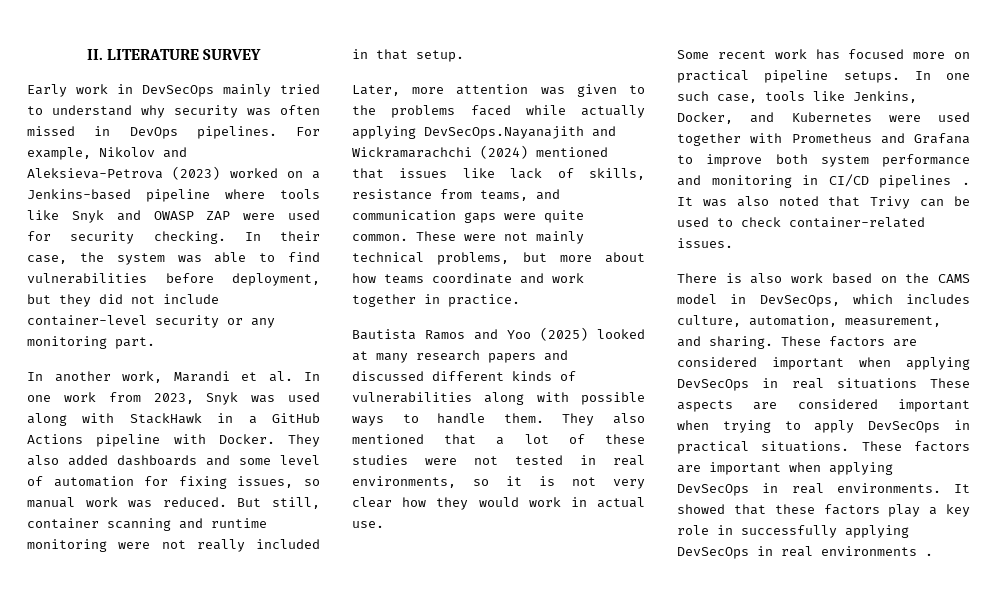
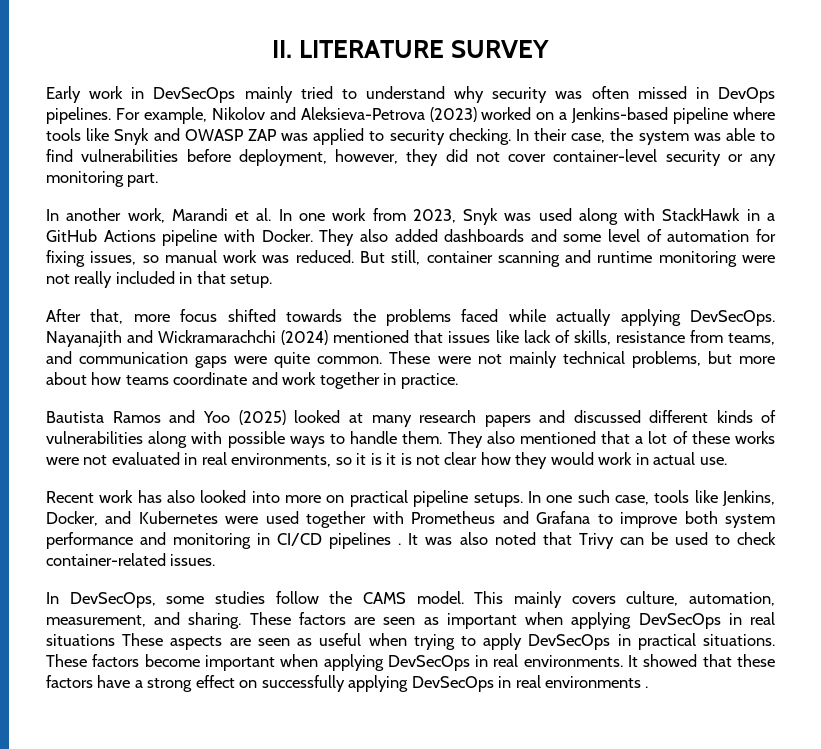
[243,210,320,220] [27,231,51,241] were used for -> [281,128,385,145] was applied to
[27,294,51,304] but -> [335,149,398,164] however,
[163,294,219,304] include -> [508,154,546,162] cover
[352,84,645,97] Later, more attention was given to -> [46,309,343,324] After that, more focus shifted towards
[424,126,584,139] DevSecOps.Nayanajith -> [690,310,775,326] [46,330,122,347] DevSecOps. Nayanajith
[352,455,563,465] studies were not tested -> [735,431,775,444] [46,452,180,465] works were not evaluated
[572,477,645,489] not very -> [386,453,441,465] it is not
[677,49,905,60] Some recent work has focused -> [46,490,280,503] Recent work has also looked into
[677,273,970,284] [677,294,970,307] There is also work based on the CAMS model in DevSecOps, which includes -> [46,591,616,608] In DevSecOps, some studies follow the CAMS model. This mainly covers
[677,357,757,367] considered -> [383,617,439,625] seen as
[797,399,970,412] considered important -> [257,633,362,646] seen as useful
[677,465,701,473] are -> [144,654,200,667] become
[888,504,970,517] [677,525,733,535] play a key role in -> [97,675,258,692] have a strong effect on

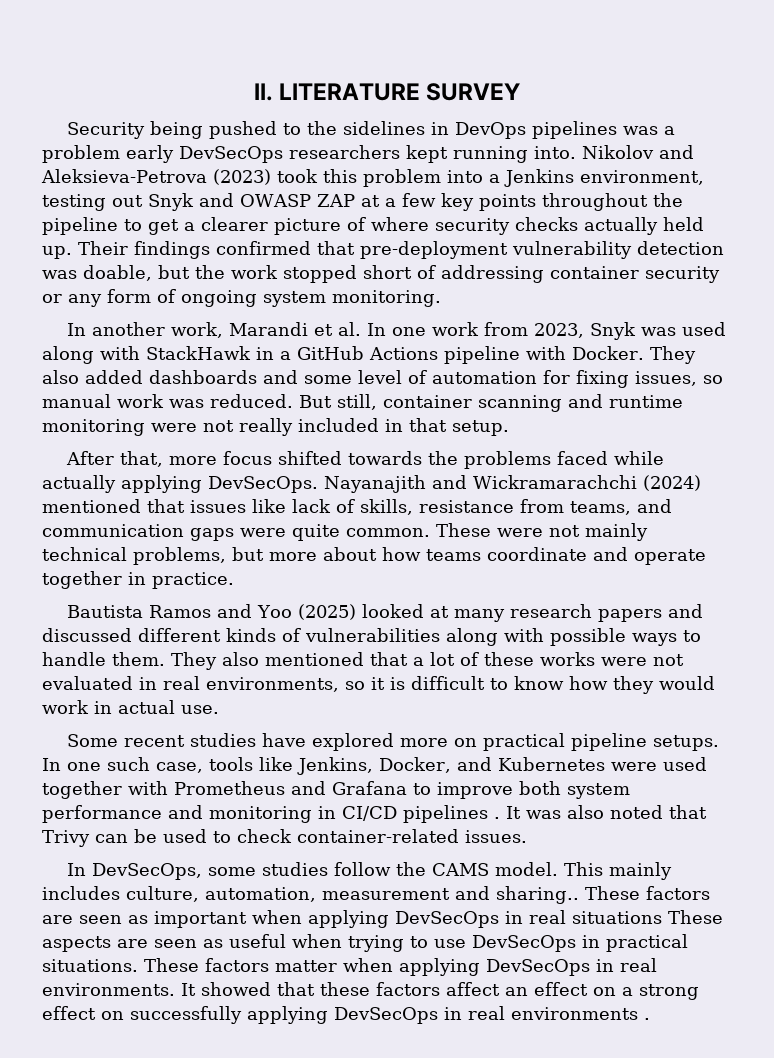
[46,86,775,103] [46,107,775,124] [46,128,775,145] [46,149,776,166] [46,171,159,187] Early work in DevSecOps mainly tried to understand why security was often missed in DevOps pipelines. For example, Nikolov and Aleksieva-Petrova (2023) worked on a Jenkins-based pipeline where tools like Snyk and OWASP ZAP was applied to security checking. In their case, the system was able to find vulnerabilities before deployment, however, they did not cover container-level security or any monitoring part. -> [66,121,675,139] [42,145,694,163] [41,169,704,187] [42,193,683,211] [42,217,704,235] [42,241,724,259] [42,265,720,283] [42,289,441,307] Security being pushed to the sidelines in DevOps pipelines was a problem early DevSecOps researchers kept running into. Nikolov and Aleksieva-Petrova (2023) took this problem into a Jenkins environment, testing out Snyk and OWASP ZAP at a few key points throughout the pipeline to get a clearer picture of where security checks actually held up. Their findings confirmed that pre-deployment vulnerability detection was doable, but the work stopped short of addressing container security or any form of ongoing system monitoring.
[282,372,317,385] work -> [634,549,706,565] operate
[386,452,478,465] it is not clear -> [411,676,564,690] difficult to know
[46,490,280,503] Recent work has also looked into -> [66,733,394,751] Some recent studies have explored
[571,596,616,604] covers -> [42,886,120,900] includes
[46,612,242,629] measurement, and sharing. -> [322,886,579,904] measurement and sharing..
[483,633,523,650] apply -> [434,939,466,948] use
[144,654,275,671] become important -> [275,960,337,972] matter
[97,675,131,688] have -> [446,982,616,996] affect an effect on

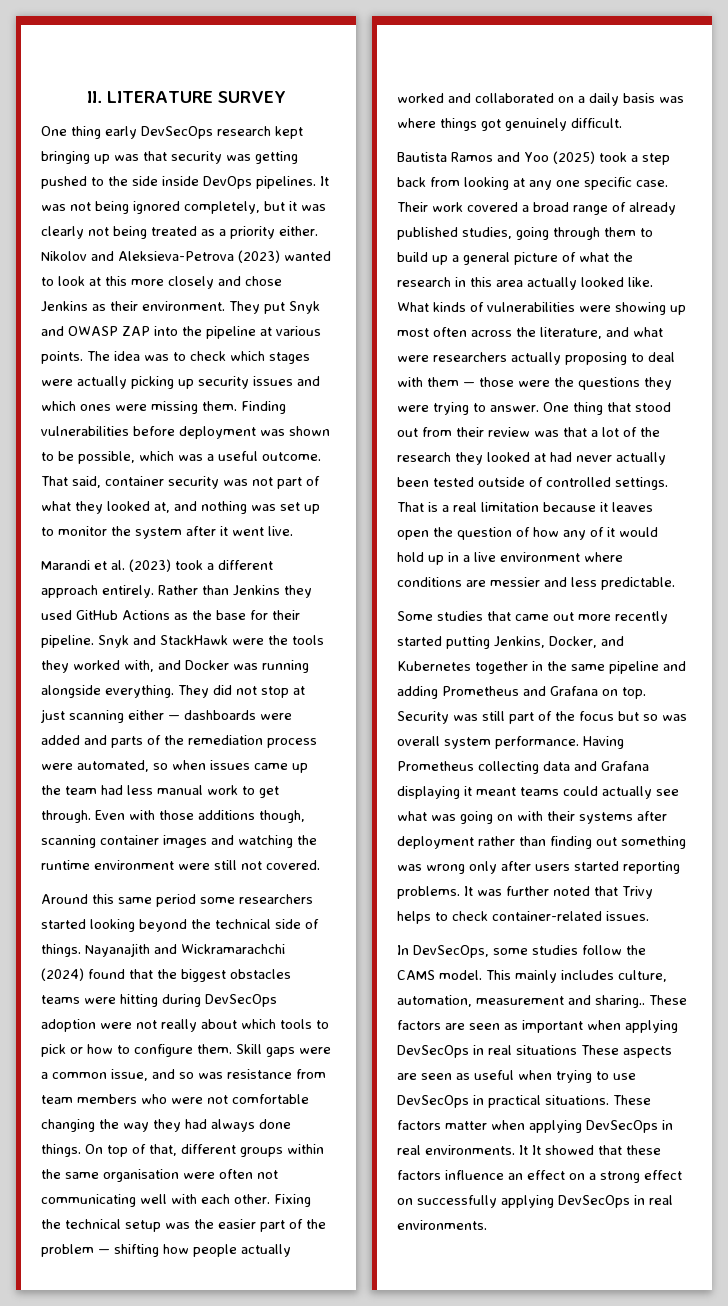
[66,121,675,139] [42,145,694,163] [41,169,704,187] [42,193,683,211] [42,217,704,235] [42,241,724,259] [42,265,720,283] [42,289,441,307] [66,322,726,340] [42,346,696,364] [42,370,723,388] [42,394,683,412] [42,418,509,436] [65,451,664,469] [42,475,701,493] [42,499,672,515] [42,523,648,541] [42,547,706,565] [42,571,234,589] Security being pushed to the sidelines in DevOps pipelines was a problem early DevSecOps researchers kept running into. Nikolov and Aleksieva-Petrova (2023) took this problem into a Jenkins environment, testing out Snyk and OWASP ZAP at a few key points throughout the pipeline to get a clearer picture of where security checks actually held up. Their findings confirmed that pre-deployment vulnerability detection was doable, but the work stopped short of addressing container security or any form of ongoing system monitoring. // In another work, Marandi et al. In one work from 2023, Snyk was used along with StackHawk in a GitHub Actions pipeline with Docker. They also added dashboards and some level of automation for fixing issues, so manual work was reduced. But still, container scanning and runtime monitoring were not really included in that setup. // After that, more focus shifted towards the problems faced while actually applying DevSecOps. Nayanajith and Wickramarachchi (2024) mentioned that issues like lack of skills, resistance from teams, and communication gaps were quite common. These were not mainly technical problems, but more about how teams coordinate and operate together in practice. -> [41,126,303,139] [41,151,298,164] [41,176,329,189] [41,201,326,214] [41,226,318,239] [41,250,331,263] [41,276,282,289] [41,301,320,314] [41,326,321,339] [41,351,310,364] [41,376,320,389] [41,401,286,414] [41,426,330,439] [41,451,321,464] [41,476,320,489] [41,501,320,514] [41,526,293,539] [41,559,273,572] [41,585,312,598] [41,610,300,620] [41,635,324,648] [41,660,309,673] [41,685,305,698] [41,709,292,723] [41,735,317,748] [41,760,308,773] [41,785,279,798] [41,810,305,823] [41,835,317,848] [41,860,320,870] [41,894,313,907] [41,919,319,932] [41,943,285,957] [41,968,291,982] [41,994,277,1007] [41,1019,329,1032] [41,1044,331,1057] [41,1069,326,1081] [41,1094,309,1104] [41,1119,291,1132] [41,1144,324,1157] [41,1169,278,1182] [41,1194,311,1207] [41,1219,326,1232] [41,1244,291,1257] [397,93,684,106] [397,118,622,131] One thing early DevSecOps research kept bringing up was that security was getting pushed to the side inside DevOps pipelines. It was not being ignored completely, but it was clearly not being treated as a priority either. Nikolov and Aleksieva-Petrova (2023) wanted to look at this more closely and chose Jenkins as their environment. They put Snyk and OWASP ZAP into the pipeline at various points. The idea was to check which stages were actually picking up security issues and which ones were missing them. Finding vulnerabilities before deployment was shown to be possible, which was a useful outcome. That said, container security was not part of what they looked at, and nothing was set up to monitor the system after it went live. // Marandi et al. (2023) took a different approach entirely. Rather than Jenkins they used GitHub Actions as the base for their pipeline. Snyk and StackHawk were the tools they worked with, and Docker was running alongside everything. They did not stop at just scanning either — dashboards were added and parts of the remediation process were automated, so when issues came up the team had less manual work to get through. Even with those additions though, scanning container images and watching the runtime environment were still not covered. // Around this same period some researchers started looking beyond the technical side of things. Nayanajith and Wickramarachchi (2024) found that the biggest obstacles teams were hitting during DevSecOps adoption were not really about which tools to pick or how to configure them. Skill gaps were a common issue, and so was resistance from team members who were not comfortable changing the way they had always done things. On top of that, different groups within the same organisation were often not communicating well with each other. Fixing the technical setup was the easier part of the problem — shifting how people actually worked and collaborated on a daily basis was where things got genuinely difficult.
[361,604,703,622] [42,628,701,646] [42,652,684,670] [42,676,715,694] [42,700,219,714] [66,733,719,751] [42,757,707,775] [42,781,630,799] [42,805,604,823] looked at many research papers and discussed different kinds of vulnerabilities along with possible ways to handle them. They also mentioned that a lot of these works were not evaluated in real environments, so it is difficult to know how they would work in actual use. // Some recent studies have explored more on practical pipeline setups. In one such case, tools like Jenkins, Docker, and Kubernetes were used together with Prometheus and Grafana to improve both system performance and monitoring in CI/CD pipelines . It was also -> [598,152,670,165] [397,177,668,190] [397,202,676,215] [397,227,653,240] [397,252,633,265] [397,277,653,290] [397,302,686,315] [397,327,663,339] [397,352,675,365] [397,377,672,390] [397,402,671,415] [397,427,660,437] [397,452,666,465] [397,477,668,490] [397,502,653,512] [397,527,658,540] [397,552,623,565] [397,577,675,590] [397,611,668,624] [397,636,624,649] [397,661,686,674] [397,686,646,699] [397,711,687,724] [397,736,624,749] [397,761,649,774] [397,786,679,799] [397,811,667,824] [397,836,686,849] [397,861,680,874] [397,886,549,899] took a step back from looking at any one specific case. Their work covered a broad range of already published studies, going through them to build up a general picture of what the research in this area actually looked like. What kinds of vulnerabilities were showing up most often across the literature, and what were researchers actually proposing to deal with them — those were the questions they were trying to answer. One thing that stood out from their review was that a lot of the research they looked at had never actually been tested outside of controlled settings. That is a real limitation because it leaves open the question of how any of it would hold up in a live environment where conditions are messier and less predictable. // Some studies that came out more recently started putting Jenkins, Docker, and Kubernetes together in the same pipeline and adding Prometheus and Grafana on top. Security was still part of the focus but so was overall system performance. Having Prometheus collecting data and Grafana displaying it meant teams could actually see what was going on with their systems after deployment rather than finding out something was wrong only after users started reporting problems. It was further
[95,829,207,843] can be used -> [397,911,431,924] helps
(196, 989) none -> [532,1145,541,1155] It
[446,982,500,996] affect -> [445,1170,504,1180] influence
[511,1007,650,1020] environments . -> [397,1220,487,1230] environments.

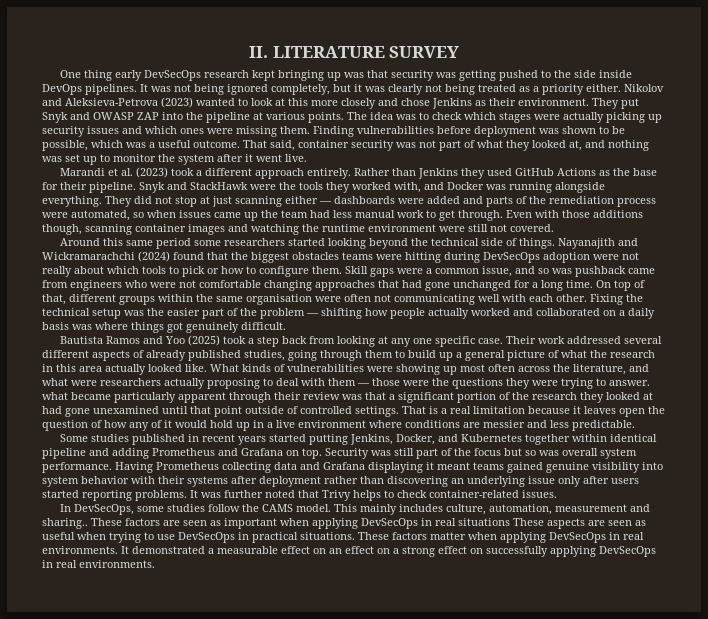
[227,1069,326,1079] [41,1094,137,1104] resistance from team members -> [575,266,655,277] [42,280,122,291] pushback came from engineers
[99,1119,291,1132] [41,1144,81,1157] the way they had always done things. -> [315,280,593,291] approaches that had gone unchanged for a long time.
[467,202,608,215] covered a broad range -> [566,336,662,344] [42,350,130,361] addressed several different aspects
[543,402,671,415] [397,427,452,437] One thing that stood out from -> [42,392,271,403] what became particularly apparent through
[602,427,619,437] lot -> [398,392,496,403] significant portion
[576,452,666,465] [397,477,474,487] never actually been tested -> [65,406,242,417] gone unexamined until that point
[487,611,668,624] that came out more recently -> [131,434,266,445] published in recent years
[532,661,605,671] in the same -> [571,434,657,442] within identical
[563,786,679,799] [397,811,513,824] could actually see what was going on -> [507,462,663,473] [42,476,129,487] gained genuine visibility into system behavior
[550,836,686,849] [397,864,465,874] finding out something was wrong -> [387,476,555,487] discovering an underlying issue
[532,1145,661,1155] [397,1170,504,1180] It showed that these factors influence -> [132,546,326,554] demonstrated a measurable effect on

